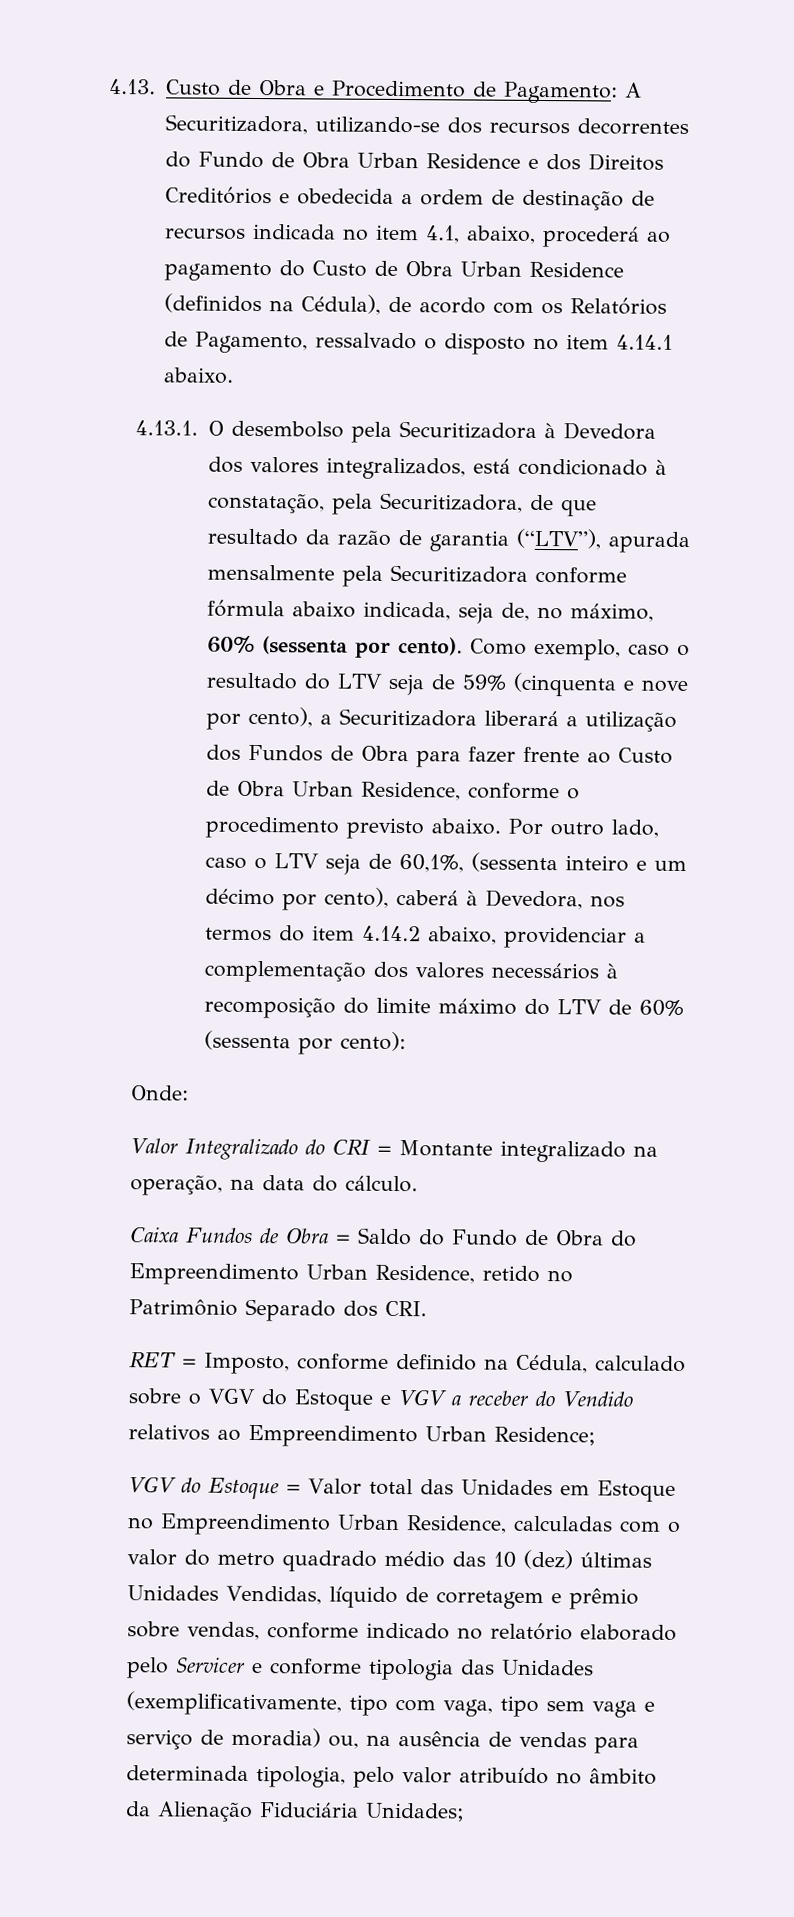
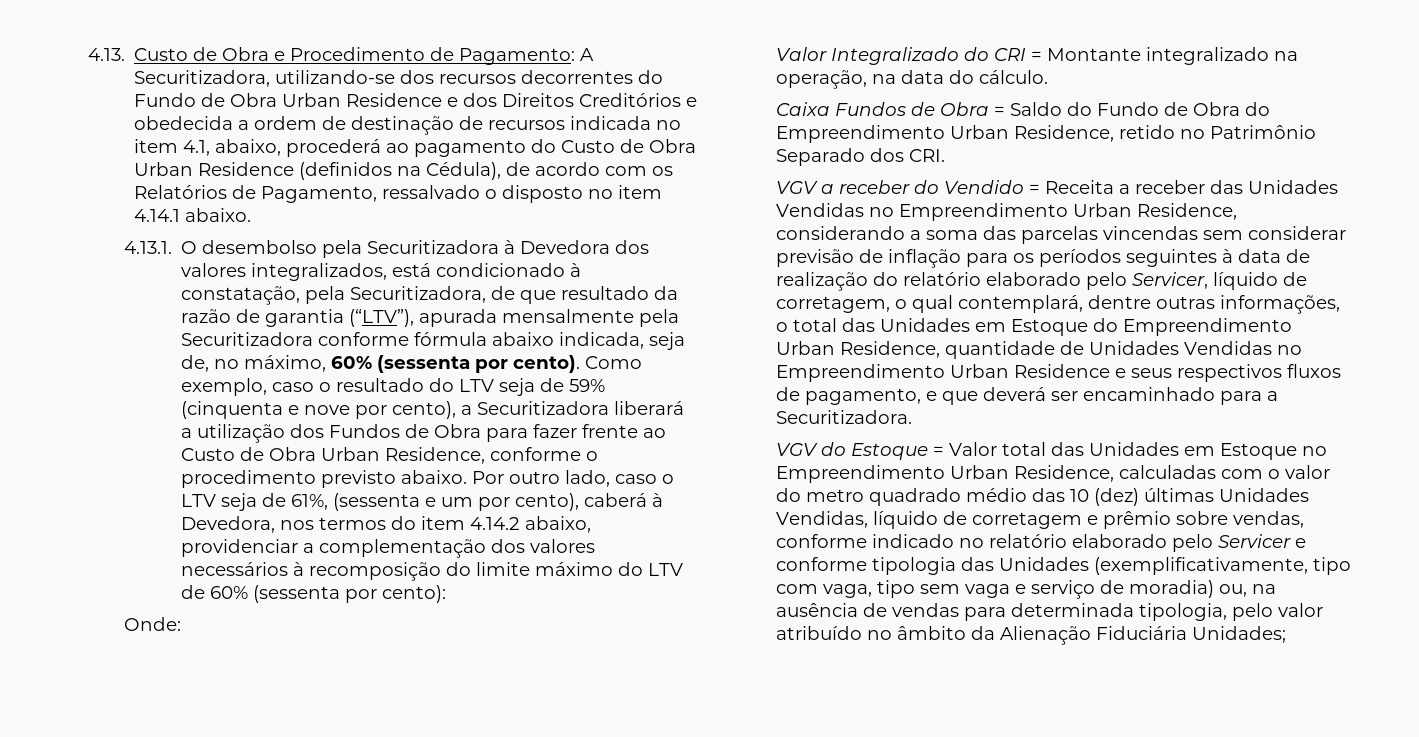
[399,852,630,873] 60,1%, (sessenta inteiro -> [290,493,420,511] 61%, (sessenta
[205,888,276,906] décimo -> (473, 502) none
[129,1352,687,1375] [128,1388,392,1411] RET = Imposto, conforme definido na Cédula, calculado sobre o VGV do Estoque e -> (945, 155) none
[128,1424,597,1448] relativos ao Empreendimento Urban Residence; -> [1028,180,1338,194] [775,203,1237,221] [775,226,1346,244] [775,249,1310,268] [775,272,1307,291] [775,295,1340,314] [775,318,1292,336] [775,341,1302,359] [775,364,1341,382] [775,387,1278,405] [775,410,912,424] = Receita a receber das Unidades Vendidas no Empreendimento Urban Residence, considerando a soma das parcelas vincendas sem considerar previsão de inflação para os períodos seguintes à data de realização do relatório elaborado pelo Servicer, líquido de corretagem, o qual contemplará, dentre outras informações, o total das Unidades em Estoque do Empreendimento Urban Residence, quantidade de Unidades Vendidas no Empreendimento Urban Residence e seus respectivos fluxos de pagamento, e que deverá ser encaminhado para a Securitizadora.

